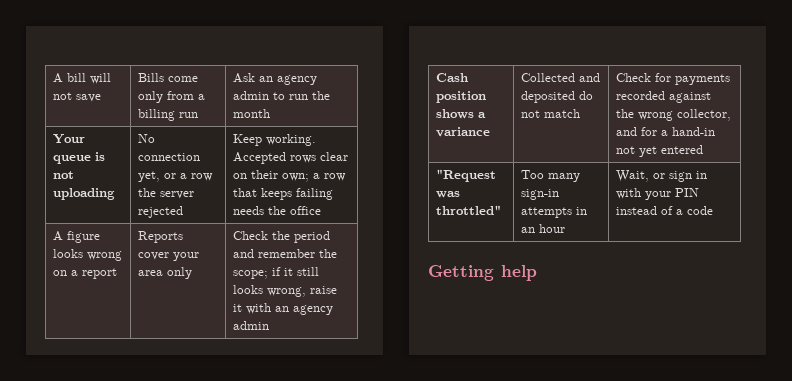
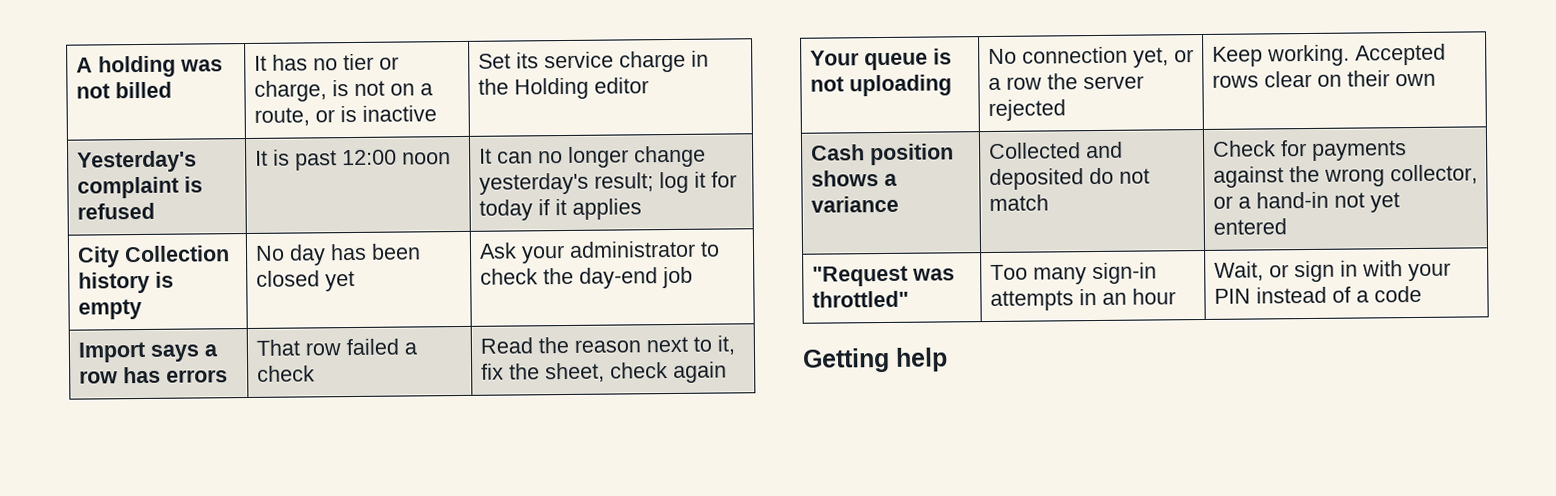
[53,73,112,84] [53,92,102,102] [138,73,199,82] [138,91,206,103] [138,109,199,121] [233,73,318,85] [233,91,331,100] [233,109,271,118] A bill will not save | Bills come only from a billing run | Ask an agency admin to run the month -> [75,55,223,78] [75,81,172,99] [253,53,399,71] [253,80,433,102] [253,105,437,126] [477,50,709,73] [477,77,649,100] [76,150,197,173] [76,176,203,199] [76,202,155,220] [254,149,451,171] [478,145,706,168] [478,171,737,195] [478,198,642,221] [76,245,230,268] [77,271,174,294] [77,299,142,320] [254,243,421,266] [255,270,355,292] [478,240,720,264] [479,266,693,289] [77,341,218,363] [78,366,228,384] [255,338,417,356] [256,365,315,382] [479,335,736,355] [480,361,727,384] A holding was not billed | It has no tier or charge, is not on a route, or is inactive | Set its service charge in the Holding editor // Yesterday's complaint is refused | It is past 12:00 noon | It can no longer change yesterday's result; log it for today if it applies // City Collection history is empty | No day has been closed yet | Ask your administrator to check the day-end job // Import says a row has errors | That row failed a check | Read the reason next to it, fix the sheet, check again
[282,173,347,182] [233,188,334,200] [233,206,322,215] [53,231,101,243] [53,249,123,261] [53,268,118,279] [138,231,184,243] [138,252,200,261] [138,267,193,279] [233,231,331,243] [233,249,338,258] [233,267,320,279] [233,285,338,297] [233,303,334,315] [233,321,270,330] own; a row that keeps failing needs the office // A figure looks wrong on a report | Reports cover your area only | Check the period and remember the scope; if it still looks wrong, raise it with an agency admin -> [1394,73,1436,87] own
[616,91,666,100] recorded -> (1407, 150) none
[616,127,658,136] and for -> [1212,195,1233,209] or

